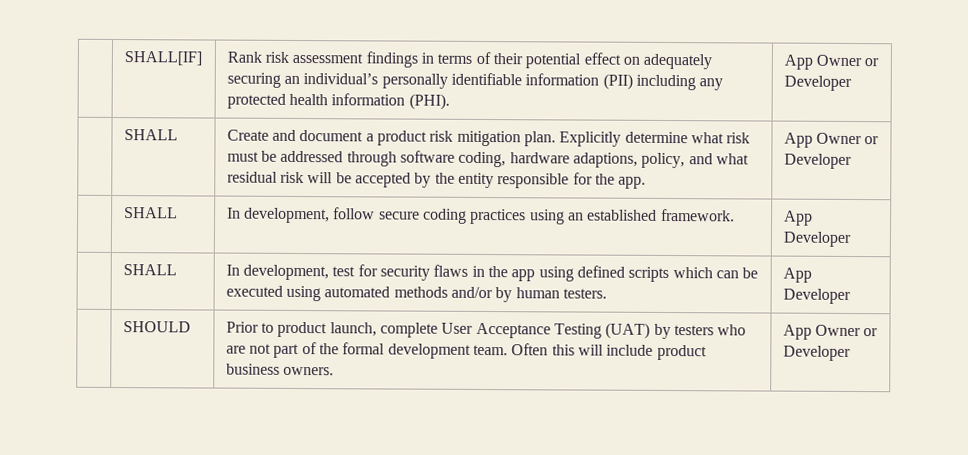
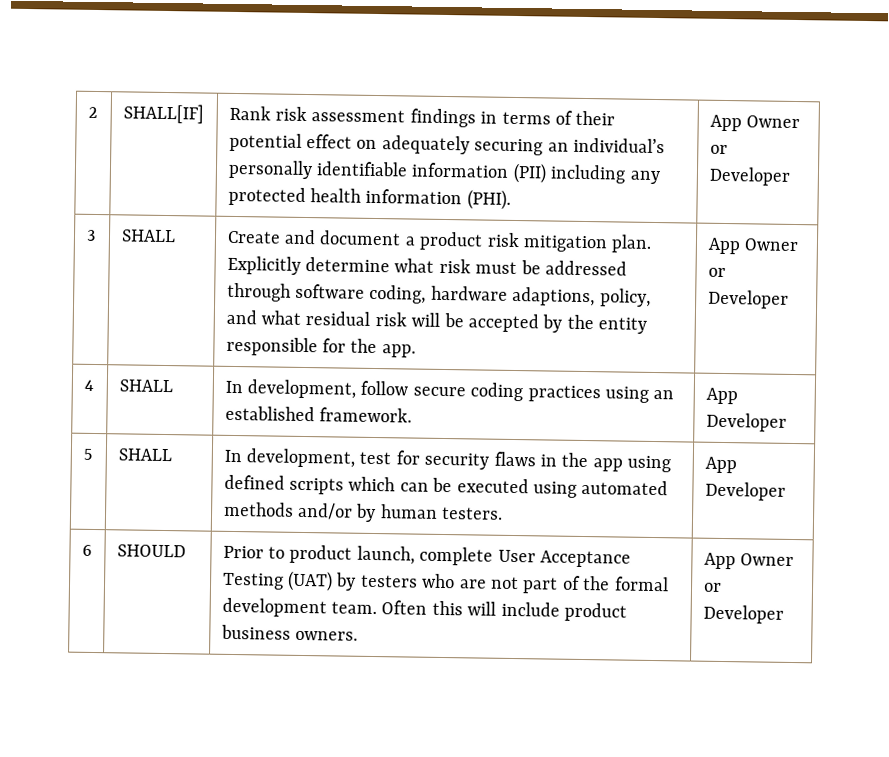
(123, 58) none -> [87,106,98,119] 2
(852, 83) none -> [85,229,96,241] 3
(852, 161) none -> [83,379,94,391] 4
(851, 239) none -> [82,448,93,460] 5
(851, 296) none -> [81,544,92,556] 6

